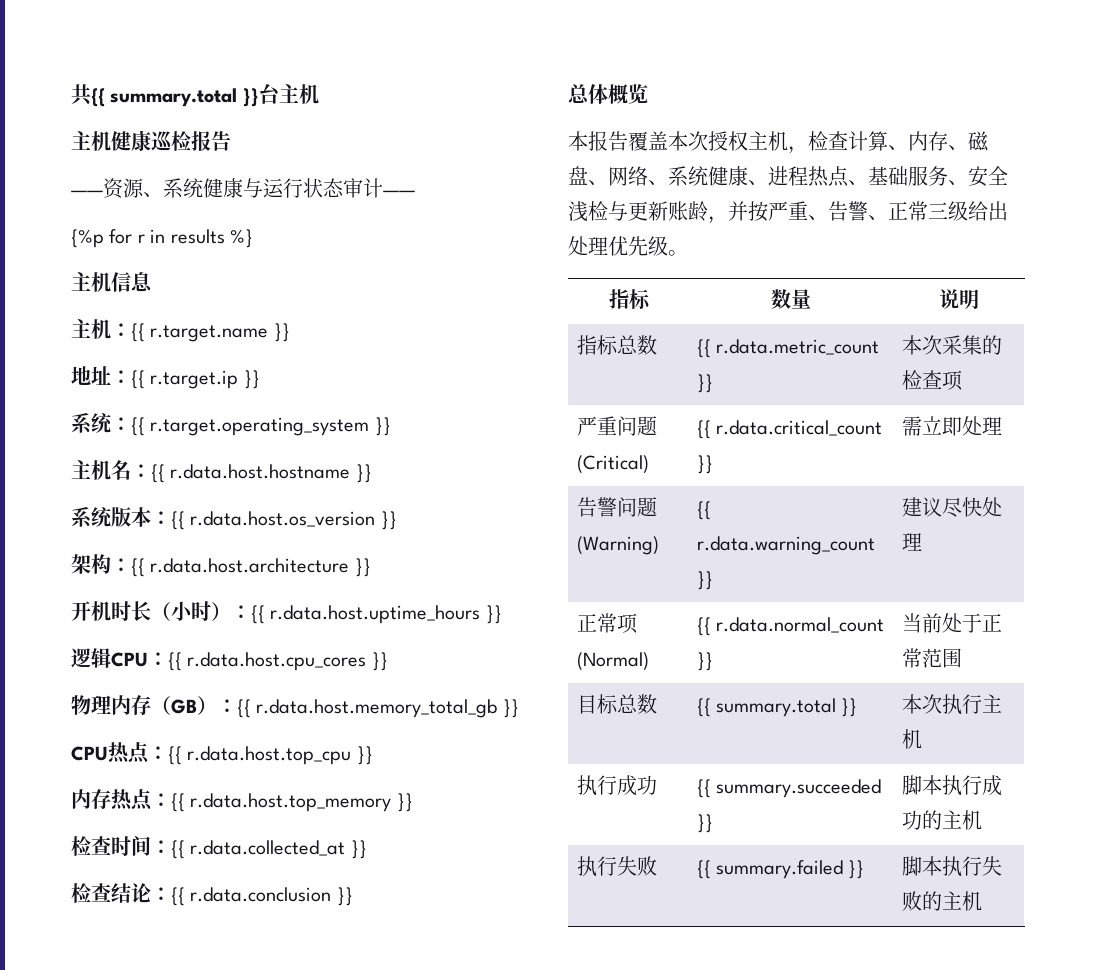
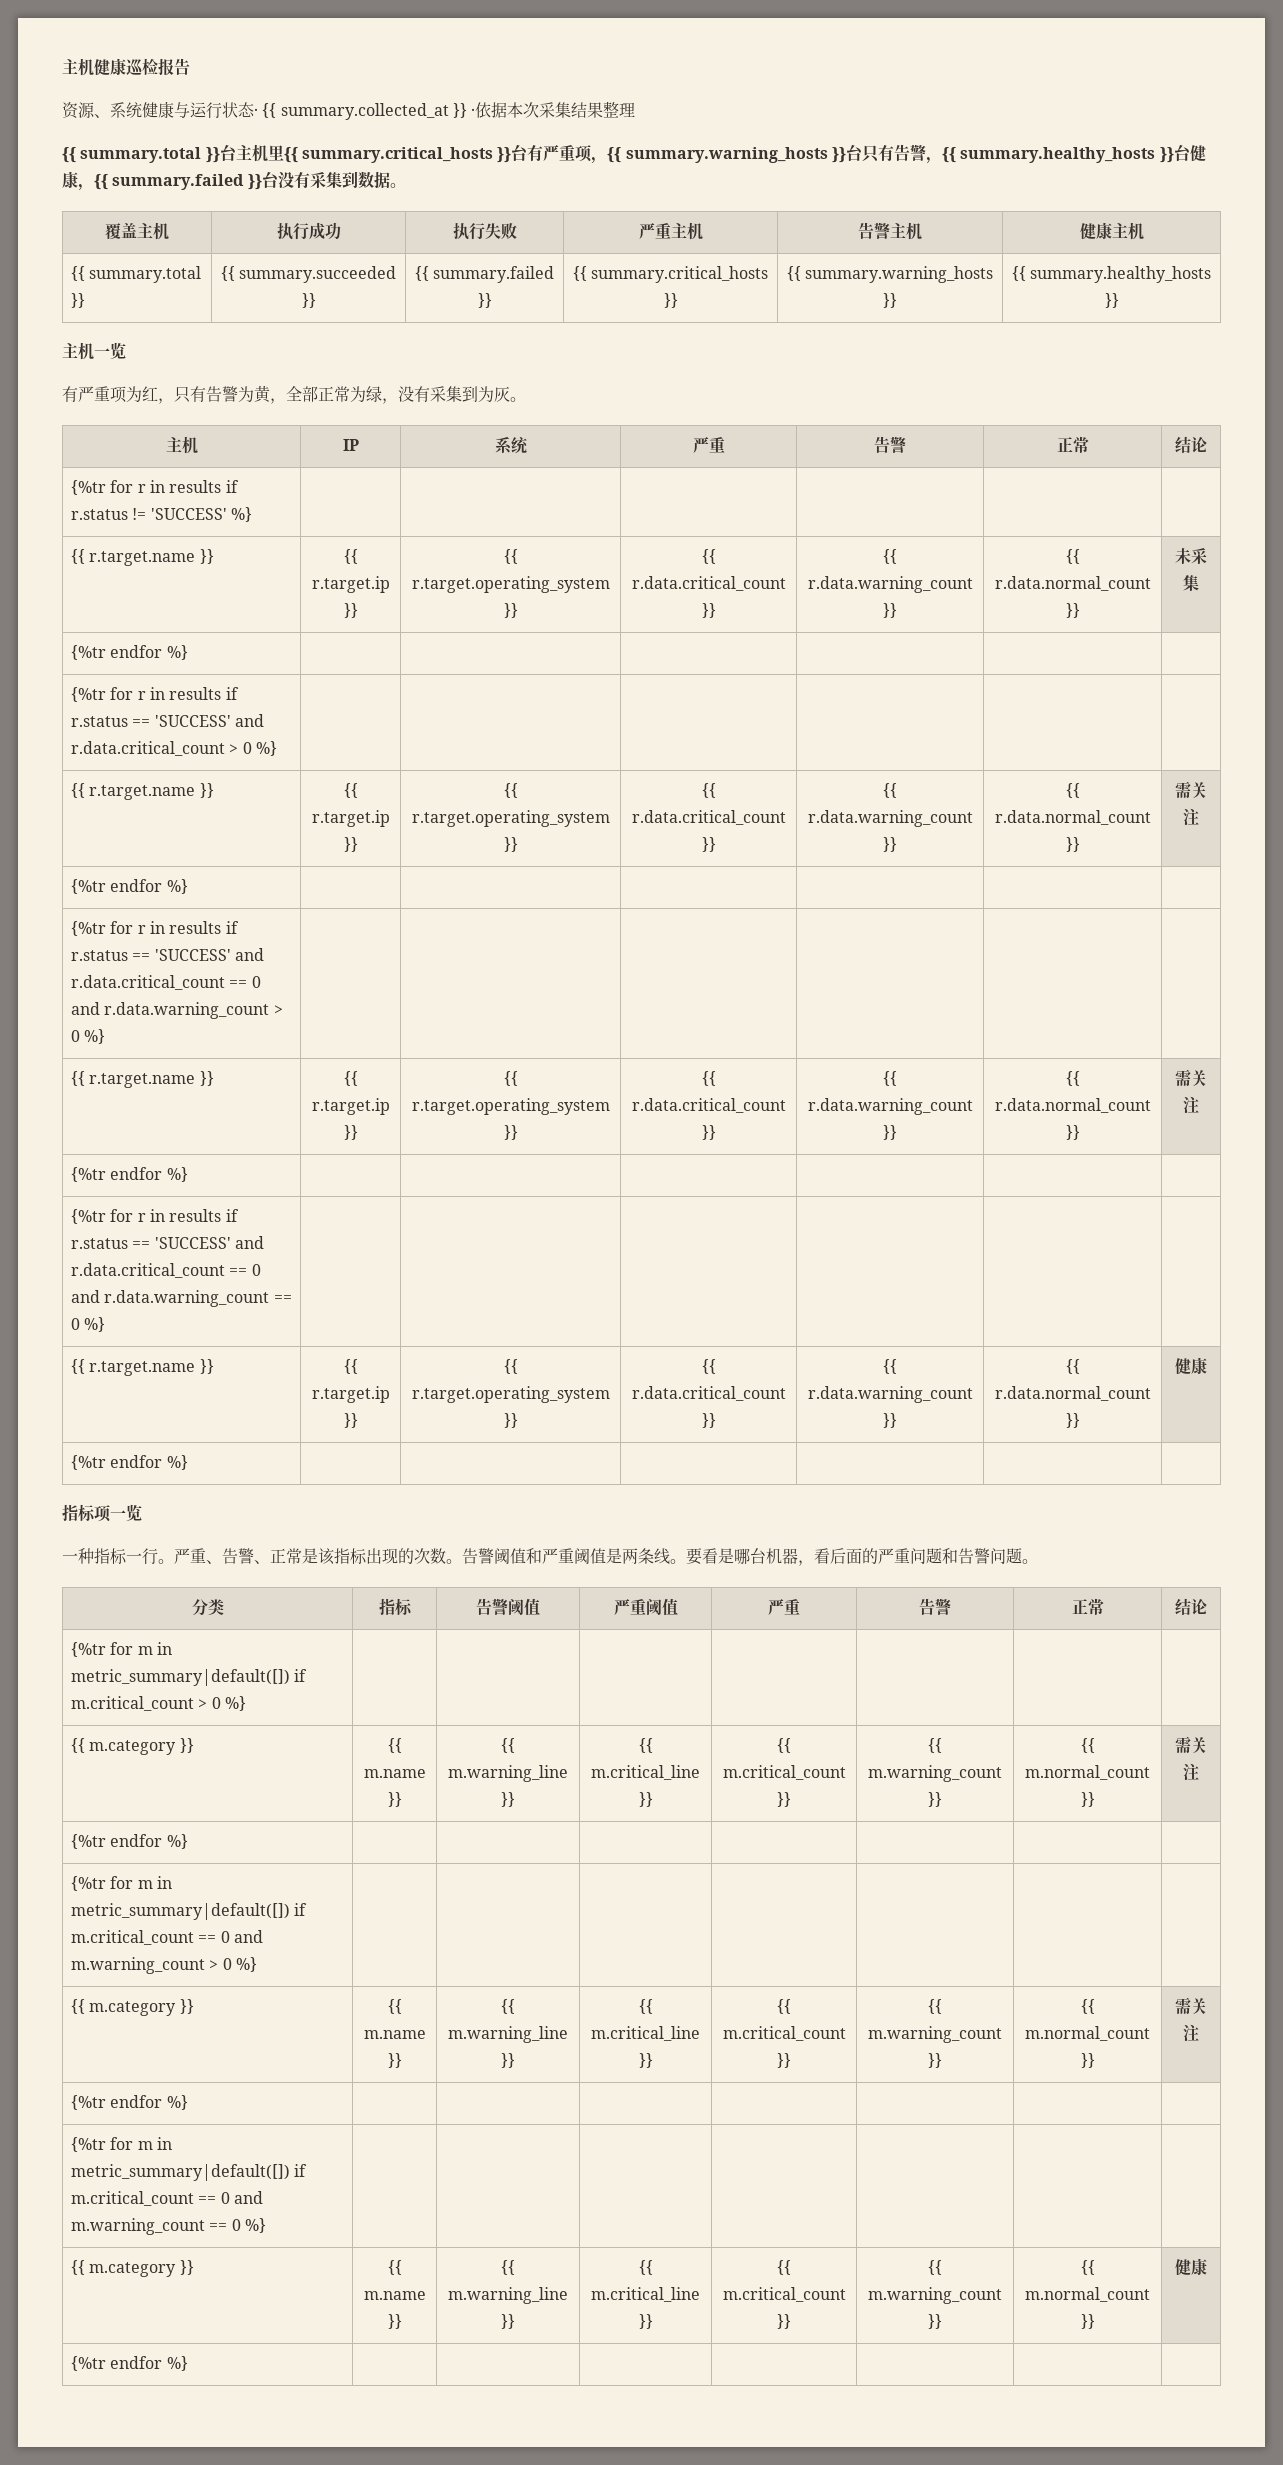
[71,84,319,107] 共{{ summary.total }}台主机 // -> (62, 66) none
[71,190,103,196] —— -> (190, 66) none
[343,178,415,198] [71,229,254,248] [71,272,153,292] [71,319,290,342] [71,366,260,389] [71,412,391,436] [71,460,372,483] [71,506,397,530] [71,554,371,577] [71,601,502,624] [71,648,388,671] [71,695,519,718] [71,742,373,765] [71,789,413,812] [71,836,367,859] [71,883,353,906] [568,84,648,104] [568,131,989,154] [568,166,1008,187] [568,201,1008,224] [568,236,688,256] [608,289,651,310] [771,289,811,309] [939,289,979,309] [576,335,657,355] [696,339,879,358] [696,374,713,393] [901,335,1002,355] [901,370,963,391] [576,416,657,436] [576,455,649,474] [696,420,882,439] [696,455,713,474] [901,416,1002,436] [576,497,657,517] [576,536,659,555] [696,501,711,520] [696,536,875,555] [696,571,713,590] [901,497,1002,518] [901,533,922,551] [576,613,638,634] [576,652,649,671] [696,617,884,636] [696,652,713,671] [901,613,1002,633] [901,648,962,668] [576,694,657,714] [696,698,858,717] [901,694,1002,715] [901,729,922,749] [576,775,657,796] [696,779,881,798] [696,814,713,833] [901,775,1002,796] [901,810,982,830] [576,856,657,877] [696,860,865,879] [901,856,1002,877] [901,891,982,911] 审计—— // {%p for r in results %} // 主机信息 // 主机：{{ r.target.name }} // 地址：{{ r.target.ip }} // 系统：{{ r.target.operating_system }} // 主机名：{{ r.data.host.hostname }} // 系统版本：{{ r.data.host.os_version }} // 架构：{{ r.data.host.architecture }} // 开机时长（小时）：{{ r.data.host.uptime_hours }} // 逻辑CPU：{{ r.data.host.cpu_cores }} // 物理内存（GB）：{{ r.data.host.memory_total_gb }} // CPU热点：{{ r.data.host.top_cpu }} // 内存热点：{{ r.data.host.top_memory }} // 检查时间：{{ r.data.collected_at }} // 检查结论：{{ r.data.conclusion }} // 总体概览 // 本报告覆盖本次授权主机，检查计算、内存、磁盘、网络、系统健康、进程热点、基础服务、安全浅检与更新账龄，并按严重、告警、正常三级给出处理优先级。 // 指标 | 数量 | 说明 // 指标总数 | {{ r.data.metric_count }} | 本次采集的检查项 // 严重问题(Critical) | {{ r.data.critical_count }} | 需立即处理 // 告警问题(Warning) | {{ r.data.warning_count }} | 建议尽快处理 // 正常项(Normal) | {{ r.data.normal_count }} | 当前处于正常范围 // 目标总数 | {{ summary.total }} | 本次执行主机 // 执行成功 | {{ summary.succeeded }} | 脚本执行成功的主机 // 执行失败 | {{ summary.failed }} | 脚本执行失败的主机 -> [254,101,636,120] [62,144,1206,164] [62,171,406,191] [105,222,169,240] [276,222,341,240] [452,223,517,240] [638,222,703,240] [858,222,922,240] [1079,222,1144,240] [70,266,202,283] [70,293,85,308] [220,266,397,283] [301,293,316,308] [414,266,555,283] [477,293,492,308] [572,266,769,283] [663,293,678,308] [786,266,994,283] [883,293,897,308] [1011,266,1212,283] [1104,293,1119,308] [62,342,126,360] [62,385,526,404] [165,436,198,454] [342,439,359,451] [494,436,528,454] [692,436,725,453] [874,436,906,453] [1056,436,1089,453] [1175,436,1207,454] [70,480,239,495] [70,507,252,522] [70,549,214,566] [343,549,358,564] [311,576,390,593] [343,603,358,618] [503,549,518,564] [411,576,610,593] [503,603,518,618] [701,549,716,564] [631,576,786,591] [701,603,716,618] [883,549,897,564] [807,576,973,593] [883,603,897,618] [1065,549,1080,564] [994,576,1151,591] [1065,603,1080,618] [1175,548,1207,564] [1183,574,1199,591] [70,645,188,660] [70,687,239,702] [70,714,264,727] [70,741,277,756] [70,783,214,800] [343,783,358,798] [311,810,390,827] [343,837,358,852] [503,783,518,798] [411,810,610,827] [503,837,518,852] [701,783,716,798] [631,810,786,825] [701,837,716,852] [883,783,897,798] [807,810,973,827] [883,837,897,852] [1065,783,1080,798] [994,810,1151,825] [1065,837,1080,852] [1175,781,1207,799] [1183,808,1199,826] [70,879,188,894] [70,921,239,936] [70,948,264,961] [70,975,261,990] [70,1002,283,1019] [70,1029,106,1044] [70,1071,214,1088] [343,1071,358,1086] [311,1098,390,1115] [343,1125,358,1140] [503,1071,518,1086] [411,1098,610,1115] [503,1125,518,1140] [701,1071,716,1086] [631,1098,786,1113] [701,1125,716,1140] [883,1071,897,1086] [807,1098,973,1115] [883,1125,897,1140] [1065,1071,1080,1086] [994,1098,1151,1113] [1065,1125,1080,1140] [1175,1069,1207,1087] [1183,1096,1199,1114] [70,1167,188,1182] [70,1209,239,1224] [70,1236,264,1249] [70,1263,261,1278] [70,1290,292,1307] [70,1317,106,1332] [70,1359,214,1376] [343,1359,358,1374] [311,1386,390,1403] [343,1413,358,1428] [503,1359,518,1374] [411,1386,610,1403] [503,1413,518,1428] [701,1359,716,1374] [631,1386,786,1401] [701,1413,716,1428] [883,1359,897,1374] [807,1386,973,1403] [883,1413,897,1428] [1065,1359,1080,1374] [994,1386,1151,1401] [1065,1413,1080,1428] [1175,1357,1207,1375] [70,1455,188,1470] [62,1504,142,1522] [62,1548,1038,1566] [191,1599,224,1616] [378,1598,413,1615] [476,1598,540,1616] [613,1598,678,1616] [768,1598,800,1615] [919,1598,951,1615] [1071,1598,1104,1615] [1175,1598,1207,1616] [70,1642,172,1657] [70,1669,308,1686] [70,1696,246,1711] [70,1738,194,1755] [387,1738,402,1753] [363,1769,426,1778] [387,1792,402,1807] [501,1738,515,1753] [448,1765,568,1782] [501,1792,515,1807] [638,1738,653,1753] [591,1765,700,1780] [638,1792,653,1807] [777,1738,791,1753] [722,1765,846,1780] [777,1792,791,1807] [928,1738,942,1753] [868,1765,1002,1782] [928,1792,942,1807] [1080,1738,1095,1753] [1025,1765,1150,1780] [1080,1792,1095,1807] [1175,1736,1207,1754] [1183,1763,1199,1781] [70,1834,188,1849] [70,1876,172,1891] [70,1903,308,1920] [70,1930,263,1945] [70,1957,257,1974] [70,1999,194,2016] [387,1999,402,2014] [363,2030,426,2039] [387,2053,402,2068] [501,1999,515,2014] [448,2026,568,2043] [501,2053,515,2068] [638,1999,653,2014] [591,2026,700,2041] [638,2053,653,2068] [777,1999,791,2014] [722,2026,846,2041] [777,2053,791,2068] [928,1999,942,2014] [868,2026,1002,2043] [928,2053,942,2068] [1080,1999,1095,2014] [1025,2026,1150,2041] [1080,2053,1095,2068] [1175,1997,1207,2015] [1183,2024,1199,2042] [70,2095,188,2110] [70,2137,172,2152] [70,2164,308,2181] [70,2191,263,2206] [70,2218,266,2235] [70,2260,194,2277] [387,2260,402,2275] [363,2291,426,2300] [387,2314,402,2329] [501,2260,515,2275] [448,2287,568,2304] [501,2314,515,2329] [638,2260,653,2275] [591,2287,700,2302] [638,2314,653,2329] [777,2260,791,2275] [722,2287,846,2302] [777,2314,791,2329] [928,2260,942,2275] [868,2287,1002,2304] [928,2314,942,2329] [1080,2260,1095,2275] [1025,2287,1150,2302] [1080,2314,1095,2329] [1175,2258,1207,2276] [70,2356,188,2371] · {{ summary.collected_at }} ·依据本次采集结果整理 // {{ summary.total }}台主机里{{ summary.critical_hosts }}台有严重项，{{ summary.warning_hosts }}台只有告警，{{ summary.healthy_hosts }}台健康，{{ summary.failed }}台没有采集到数据。 // 覆盖主机 | 执行成功 | 执行失败 | 严重主机 | 告警主机 | 健康主机 // {{ summary.total }} | {{ summary.succeeded }} | {{ summary.failed }} | {{ summary.critical_hosts }} | {{ summary.warning_hosts }} | {{ summary.healthy_hosts }} // 主机一览 // 有严重项为红，只有告警为黄，全部正常为绿，没有采集到为灰。 // 主机 | IP | 系统 | 严重 | 告警 | 正常 | 结论 // {%tr for r in results if r.status != 'SUCCESS' %} | | | | | | // {{ r.target.name }} | {{ r.target.ip }} | {{ r.target.operating_system }} | {{ r.data.critical_count }} | {{ r.data.warning_count }} | {{ r.data.normal_count }} | 未采集 // {%tr endfor %} | | | | | | // {%tr for r in results if r.status == 'SUCCESS' and r.data.critical_count > 0 %} | | | | | | // {{ r.target.name }} | {{ r.target.ip }} | {{ r.target.operating_system }} | {{ r.data.critical_count }} | {{ r.data.warning_count }} | {{ r.data.normal_count }} | 需关注 // {%tr endfor %} | | | | | | // {%tr for r in results if r.status == 'SUCCESS' and r.data.critical_count == 0 and r.data.warning_count > 0 %} | | | | | | // {{ r.target.name }} | {{ r.target.ip }} | {{ r.target.operating_system }} | {{ r.data.critical_count }} | {{ r.data.warning_count }} | {{ r.data.normal_count }} | 需关注 // {%tr endfor %} | | | | | | // {%tr for r in results if r.status == 'SUCCESS' and r.data.critical_count == 0 and r.data.warning_count == 0 %} | | | | | | // {{ r.target.name }} | {{ r.target.ip }} | {{ r.target.operating_system }} | {{ r.data.critical_count }} | {{ r.data.warning_count }} | {{ r.data.normal_count }} | 健康 // {%tr endfor %} | | | | | | // 指标项一览 // 一种指标一行。严重、告警、正常是该指标出现的次数。告警阈值和严重阈值是两条线。要看是哪台机器，看后面的严重问题和告警问题。 // 分类 | 指标 | 告警阈值 | 严重阈值 | 严重 | 告警 | 正常 | 结论 // {%tr for m in metric_summary|default([]) if m.critical_count > 0 %} | | | | | | | // {{ m.category }} | {{ m.name }} | {{ m.warning_line }} | {{ m.critical_line }} | {{ m.critical_count }} | {{ m.warning_count }} | {{ m.normal_count }} | 需关注 // {%tr endfor %} | | | | | | | // {%tr for m in metric_summary|default([]) if m.critical_count == 0 and m.warning_count > 0 %} | | | | | | | // {{ m.category }} | {{ m.name }} | {{ m.warning_line }} | {{ m.critical_line }} | {{ m.critical_count }} | {{ m.warning_count }} | {{ m.normal_count }} | 需关注 // {%tr endfor %} | | | | | | | // {%tr for m in metric_summary|default([]) if m.critical_count == 0 and m.warning_count == 0 %} | | | | | | | // {{ m.category }} | {{ m.name }} | {{ m.warning_line }} | {{ m.critical_line }} | {{ m.critical_count }} | {{ m.warning_count }} | {{ m.normal_count }} | 健康 // {%tr endfor %} | | | | | | |

